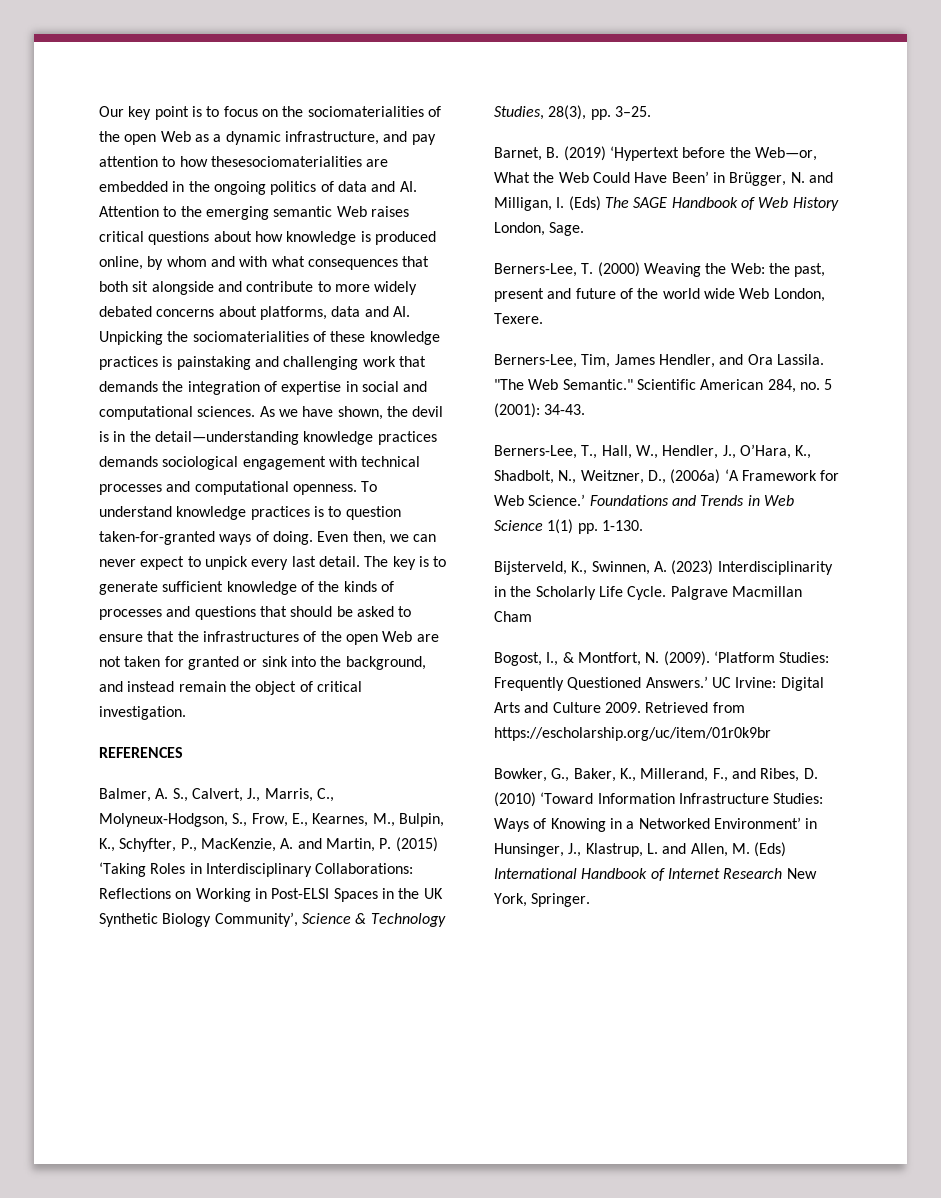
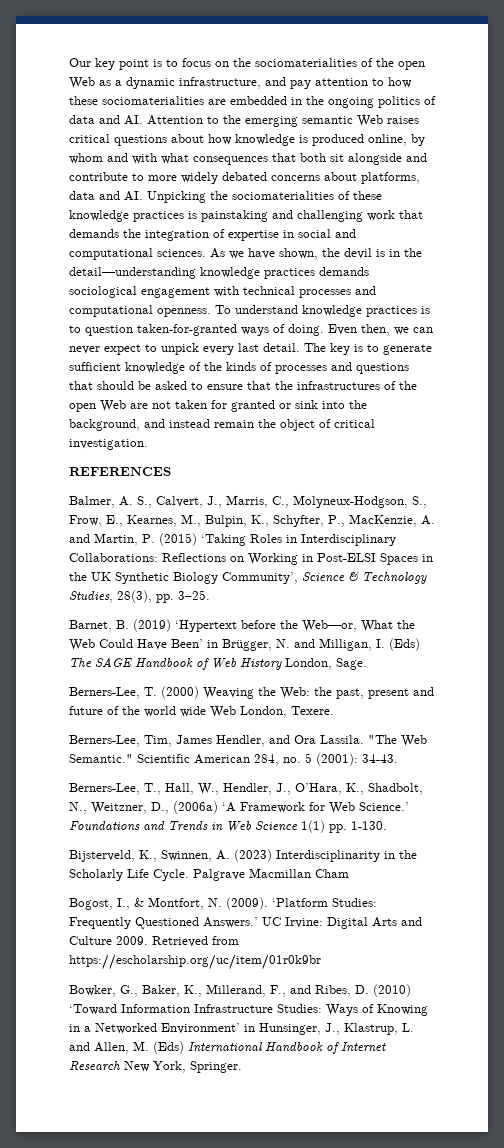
[210,156,362,167] thesesociomaterialities -> [69,96,204,105] these sociomaterialities

